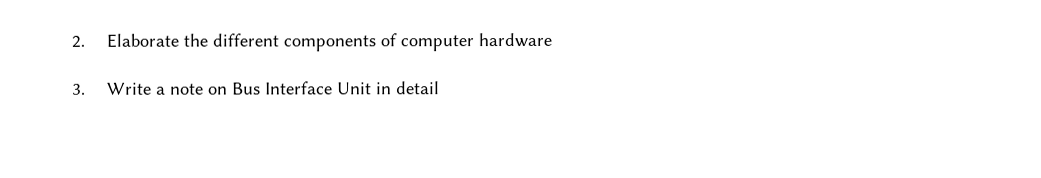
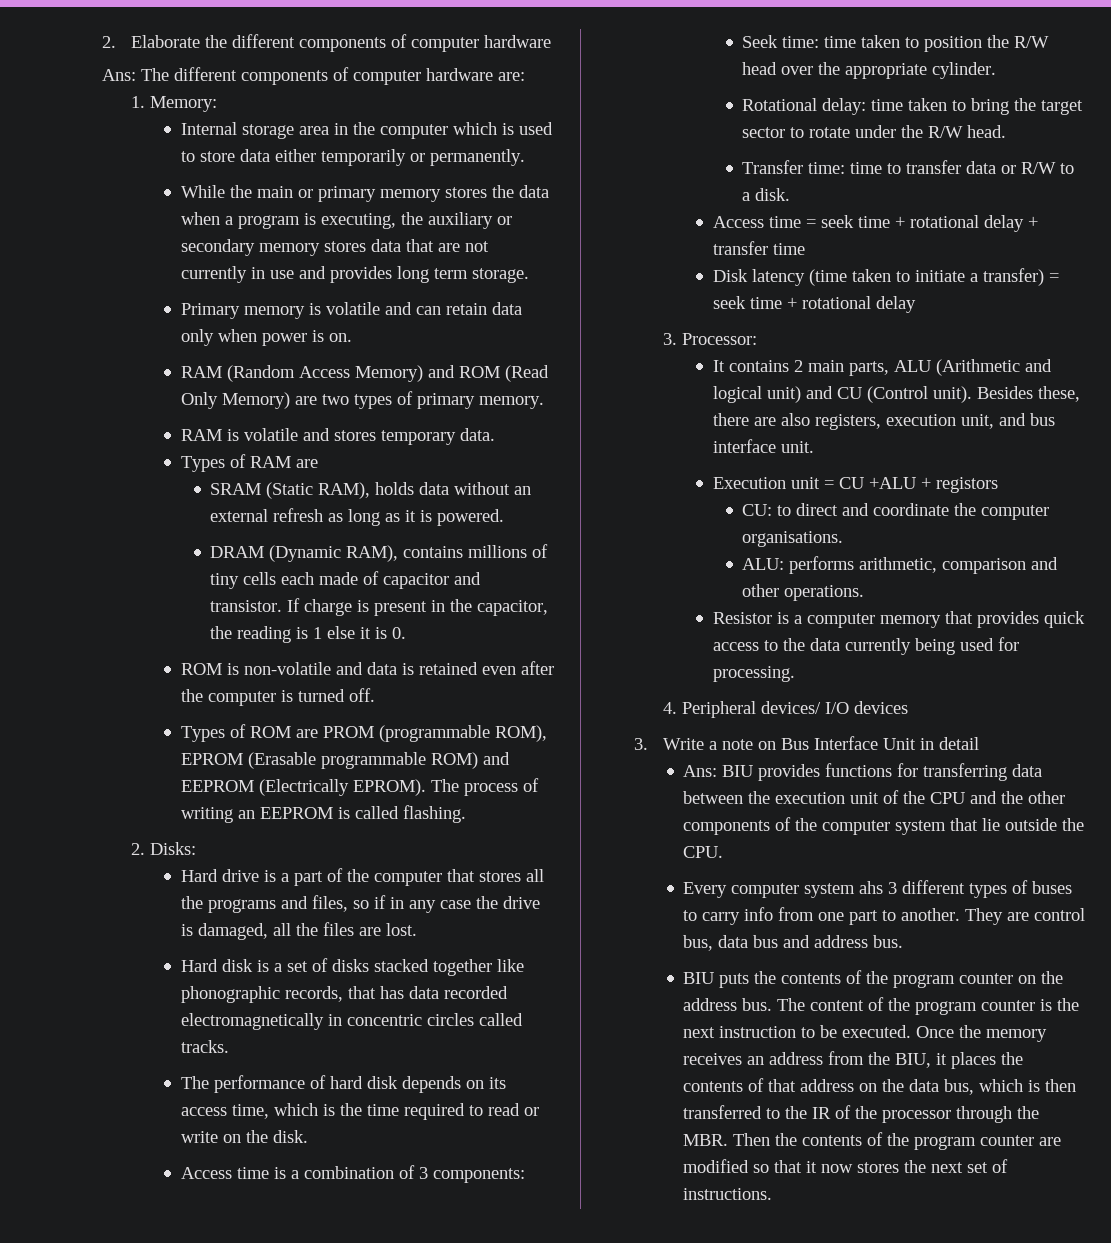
(552, 40) none -> [101,67,525,85] [131,96,218,112] [180,122,553,139] [180,149,525,166] [180,185,549,202] [180,212,512,229] [180,239,489,256] [180,266,529,283] [180,302,522,319] [180,329,352,346] [180,365,549,382] [180,391,544,409] [180,428,495,445] [180,454,318,472] [210,482,532,499] [210,508,505,526] [210,544,549,562] [210,571,482,589] [210,598,549,616] [210,626,407,643] [180,661,554,675] [180,688,375,706] [180,724,547,742] [180,752,510,769] [180,778,539,796] [180,805,466,823] [131,842,197,855] [180,868,544,886] [180,895,540,913] [180,922,417,940] [180,958,524,976] [180,986,508,1003] [180,1013,523,1030] [180,1040,229,1053] [180,1075,506,1093] [180,1103,539,1120] [180,1130,308,1143] [180,1165,525,1183] [742,35,1050,52] [742,62,997,79] [742,98,1084,115] [742,125,1007,138] [742,160,1075,174] [742,188,791,201] [712,215,1038,232] [712,241,805,255] [712,268,1059,286] [712,296,916,313] [663,333,758,345] [712,359,1052,376] [712,386,1080,403] [712,413,1055,430] [712,439,814,453] [712,477,998,493] [742,503,1050,520] [742,531,844,547] [742,556,1059,574] [742,584,865,601] [712,611,1085,628] [712,637,1019,655] [712,666,795,682] [663,701,909,718] // Ans: The different components of computer hardware are: // 1. Memory: // Internal storage area in the computer which is used to store data either temporarily or permanently. // While the main or primary memory stores the data when a program is executing, the auxiliary or secondary memory stores data that are not currently in use and provides long term storage. // Primary memory is volatile and can retain data only when power is on. // RAM (Random Access Memory) and ROM (Read Only Memory) are two types of primary memory. // RAM is volatile and stores temporary data. // Types of RAM are // SRAM (Static RAM), holds data without an external refresh as long as it is powered. // DRAM (Dynamic RAM), contains millions of tiny cells each made of capacitor and transistor. If charge is present in the capacitor, the reading is 1 else it is 0. // ROM is non-volatile and data is retained even after the computer is turned off. // Types of ROM are PROM (programmable ROM), EPROM (Erasable programmable ROM) and EEPROM (Electrically EPROM). The process of writing an EEPROM is called flashing. // 2. Disks: // Hard drive is a part of the computer that stores all the programs and files, so if in any case the drive is damaged, all the files are lost. // Hard disk is a set of disks stacked together like phonographic records, that has data recorded electromagnetically in concentric circles called tracks. // The performance of hard disk depends on its access time, which is the time required to read or write on the disk. // Access time is a combination of 3 components: // Seek time: time taken to position the R/W head over the appropriate cylinder. // Rotational delay: time taken to bring the target sector to rotate under the R/W head. // Transfer time: time to transfer data or R/W to a disk. // Access time = seek time + rotational delay + transfer time // Disk latency (time taken to initiate a transfer) = seek time + rotational delay // 3. Processor: // It contains 2 main parts, ALU (Arithmetic and logical unit) and CU (Control unit). Besides these, there are also registers, execution unit, and bus interface unit. // Execution unit = CU +ALU + registors // CU: to direct and coordinate the computer organisations. // ALU: performs arithmetic, comparison and other operations. // Resistor is a computer memory that provides quick access to the data currently being used for processing. // 4. Peripheral devices/ I/O devices
(440, 88) none -> [683,763,1043,781] [683,790,1066,804] [683,817,1085,835] [683,846,724,858] [683,880,1073,898] [683,907,1086,925] [683,935,904,951] [683,970,1064,988] [683,997,1080,1015] [683,1025,1048,1042] [683,1051,1024,1069] [683,1078,1077,1095] [683,1105,1040,1123] [683,1132,1062,1150] [683,1159,1009,1173] [683,1188,773,1200] // Ans: BIU provides functions for transferring data between the execution unit of the CPU and the other components of the computer system that lie outside the CPU. // Every computer system ahs 3 different types of buses to carry info from one part to another. They are control bus, data bus and address bus. // BIU puts the contents of the program counter on the address bus. The content of the program counter is the next instruction to be executed. Once the memory receives an address from the BIU, it places the contents of that address on the data bus, which is then transferred to the IR of the processor through the MBR. Then the contents of the program counter are modified so that it now stores the next set of instructions.

